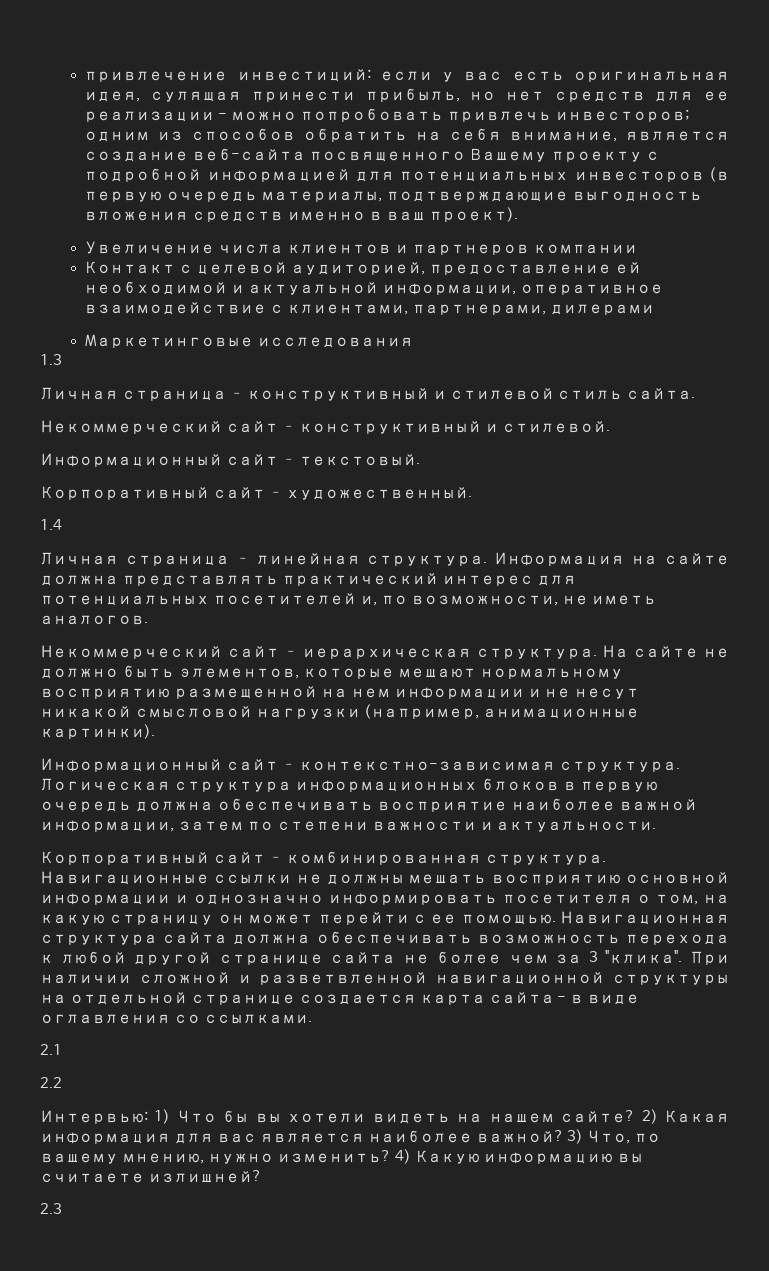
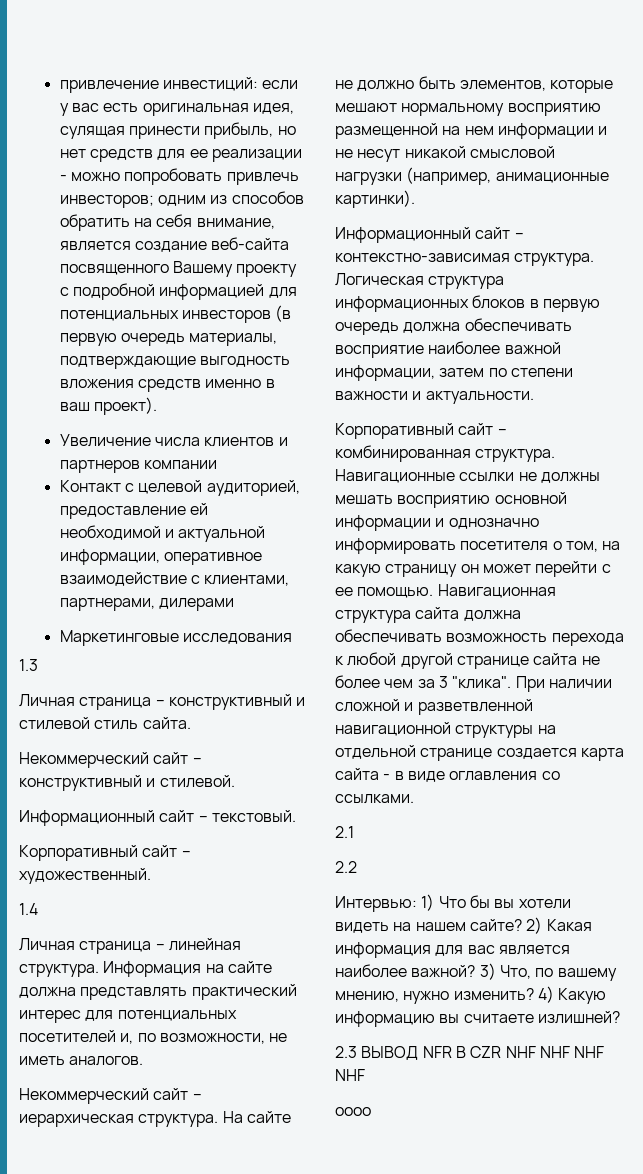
(62, 1208) none -> [361,1046,605,1060] [335,1069,365,1081] [335,1107,371,1116] ВЫВОД NFR B CZR NHF NHF NHF NHF // оооо

